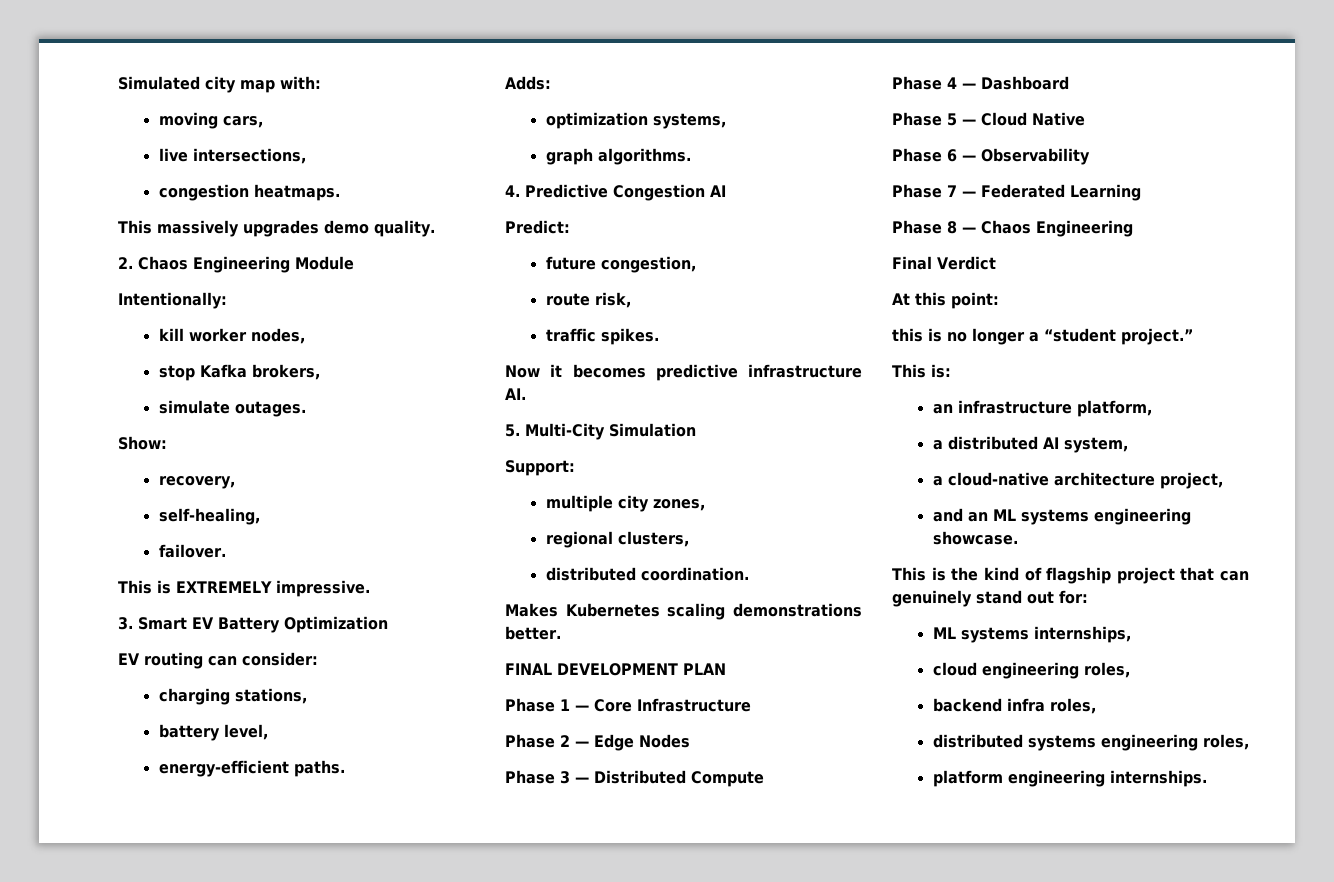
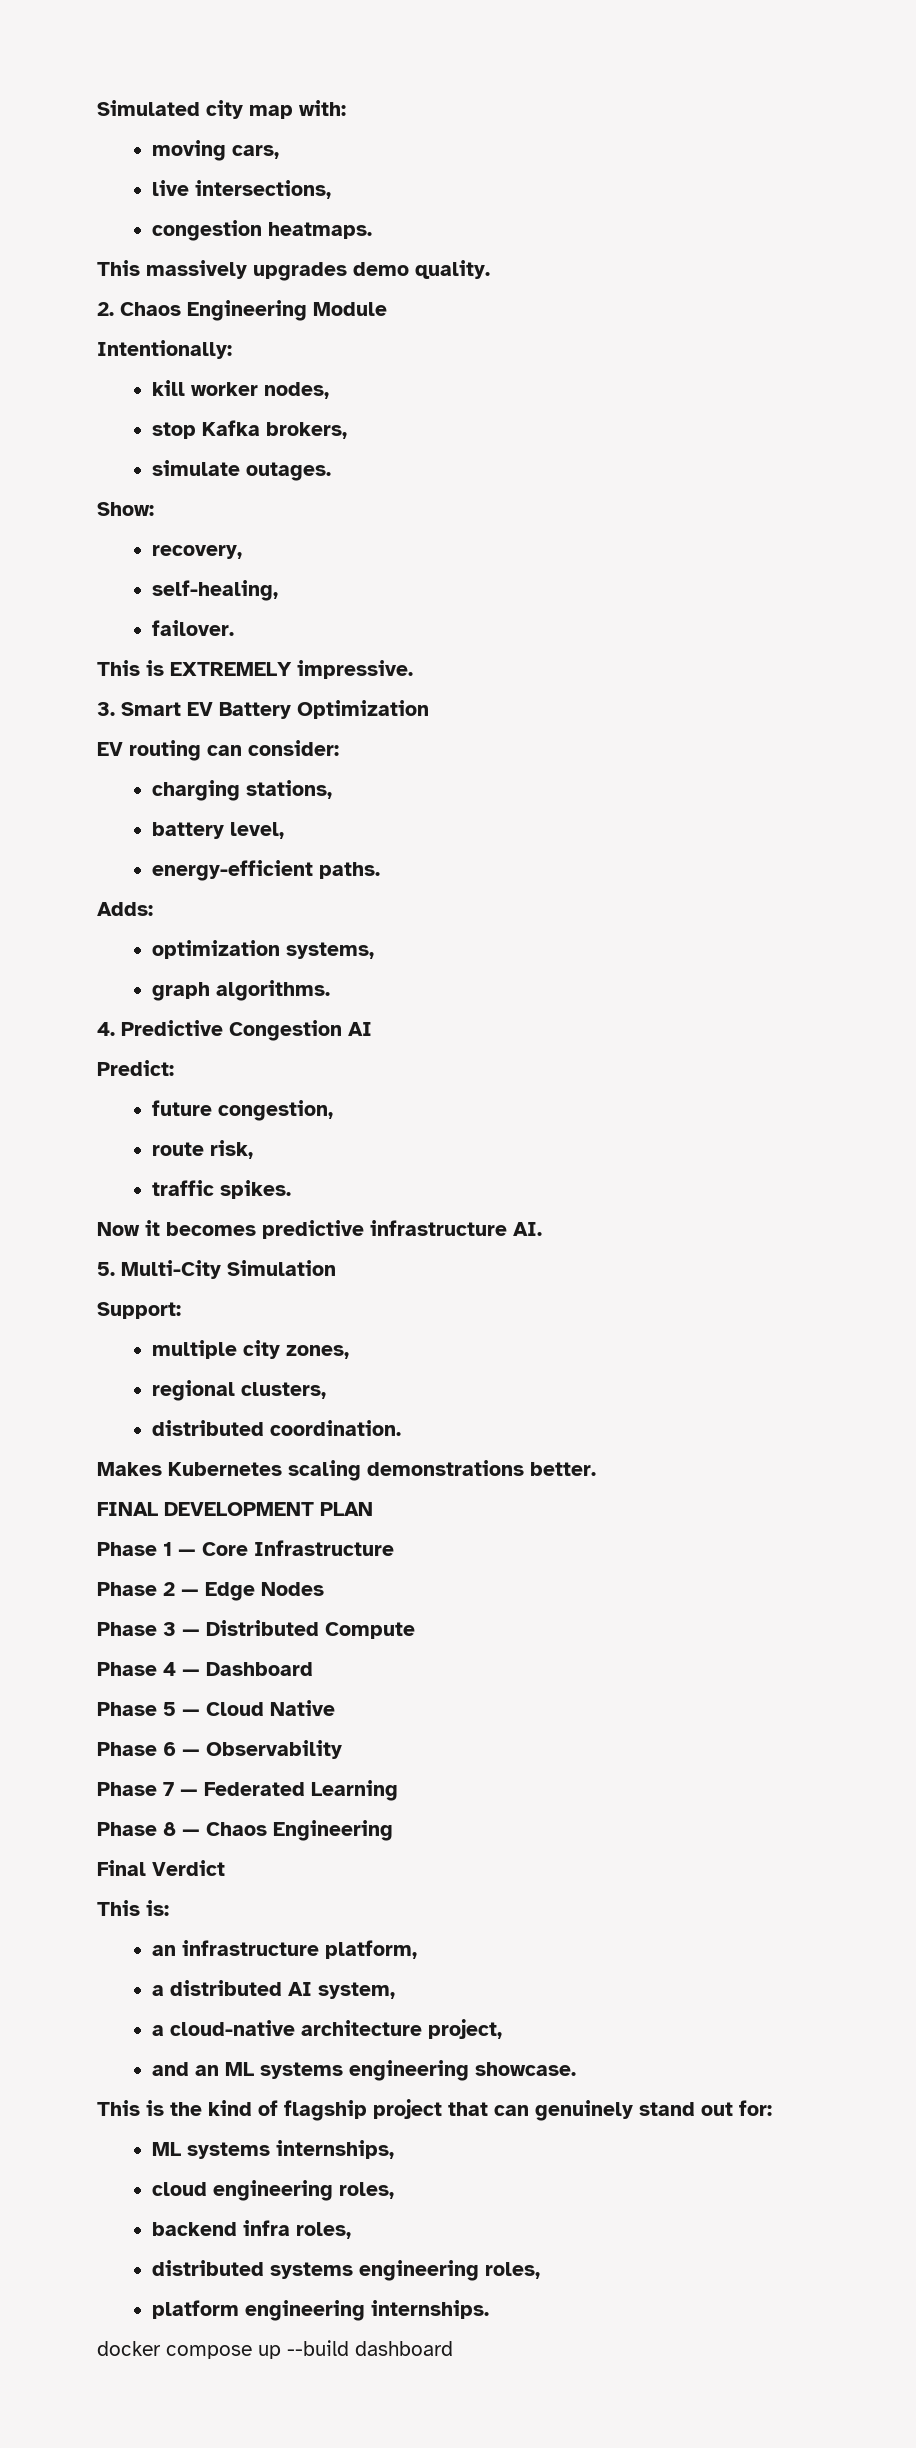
[892,292,999,309] [892,328,1193,345] // At this point: // this is no longer a “student project.” -> (225, 1868) none
(1207, 778) none -> [97,2340,453,2359] // docker compose up --build dashboard

